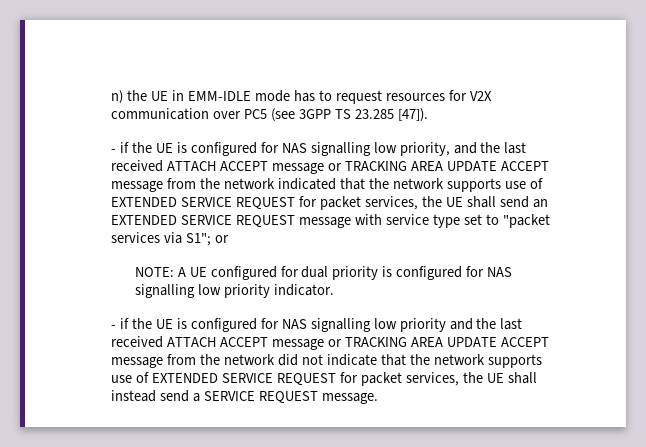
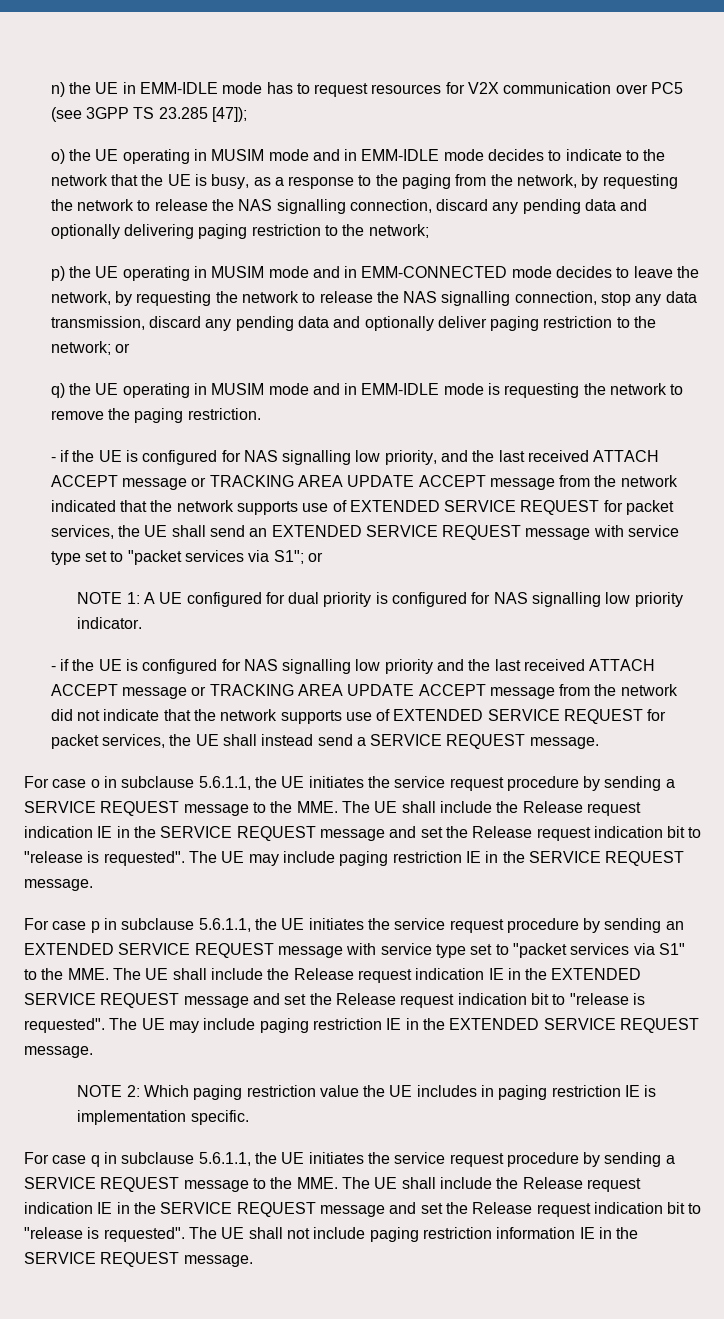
[397,108,428,122] [47]). -> [211,107,247,122] [50,149,666,164] [50,174,678,189] [50,199,648,214] [50,224,429,239] [50,266,700,281] [50,291,697,306] [50,316,657,331] [50,341,130,355] [50,383,684,398] [50,408,261,423] [47]); // o) the UE operating in MUSIM mode and in EMM-IDLE mode decides to indicate to the network that the UE is busy, as a response to the paging from the network, by requesting the network to release the NAS signalling connection, discard any pending data and optionally delivering paging restriction to the network; // p) the UE operating in MUSIM mode and in EMM-CONNECTED mode decides to leave the network, by requesting the network to release the NAS signalling connection, stop any data transmission, discard any pending data and optionally deliver paging restriction to the network; or // q) the UE operating in MUSIM mode and in EMM-IDLE mode is requesting the network to remove the paging restriction.
[134,267,174,277] NOTE: -> [77,592,140,604] NOTE 1:
(379, 398) none -> [24,776,675,791] [24,801,641,816] [24,826,702,841] [24,851,685,866] [24,879,93,891] [24,918,684,933] [24,943,685,958] [24,968,642,983] [24,993,645,1008] [24,1018,699,1033] [24,1046,93,1058] [77,1085,657,1100] [77,1110,249,1125] [24,1152,675,1167] [24,1177,641,1192] [24,1202,702,1217] [24,1227,639,1242] [24,1252,253,1267] // For case o in subclause 5.6.1.1, the UE initiates the service request procedure by sending a SERVICE REQUEST message to the MME. The UE shall include the Release request indication IE in the SERVICE REQUEST message and set the Release request indication bit to "release is requested". The UE may include paging restriction IE in the SERVICE REQUEST message. // For case p in subclause 5.6.1.1, the UE initiates the service request procedure by sending an EXTENDED SERVICE REQUEST message with service type set to "packet services via S1" to the MME. The UE shall include the Release request indication IE in the EXTENDED SERVICE REQUEST message and set the Release request indication bit to "release is requested". The UE may include paging restriction IE in the EXTENDED SERVICE REQUEST message. // NOTE 2: Which paging restriction value the UE includes in paging restriction IE is implementation specific. // For case q in subclause 5.6.1.1, the UE initiates the service request procedure by sending a SERVICE REQUEST message to the MME. The UE shall include the Release request indication IE in the SERVICE REQUEST message and set the Release request indication bit to "release is requested". The UE shall not include paging restriction information IE in the SERVICE REQUEST message.

